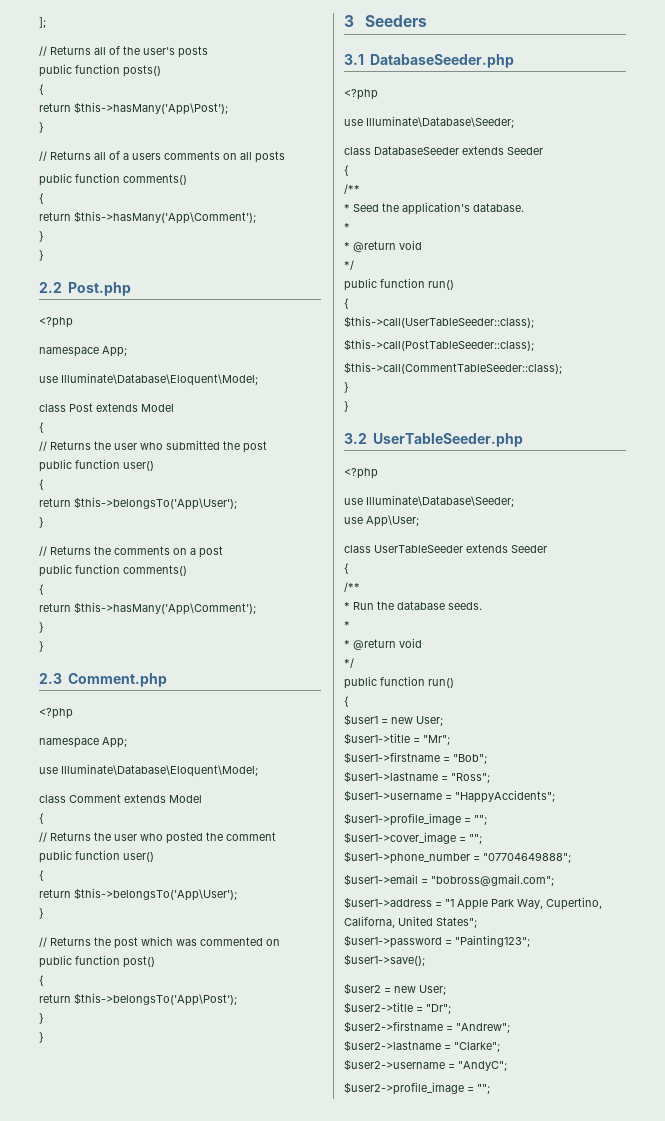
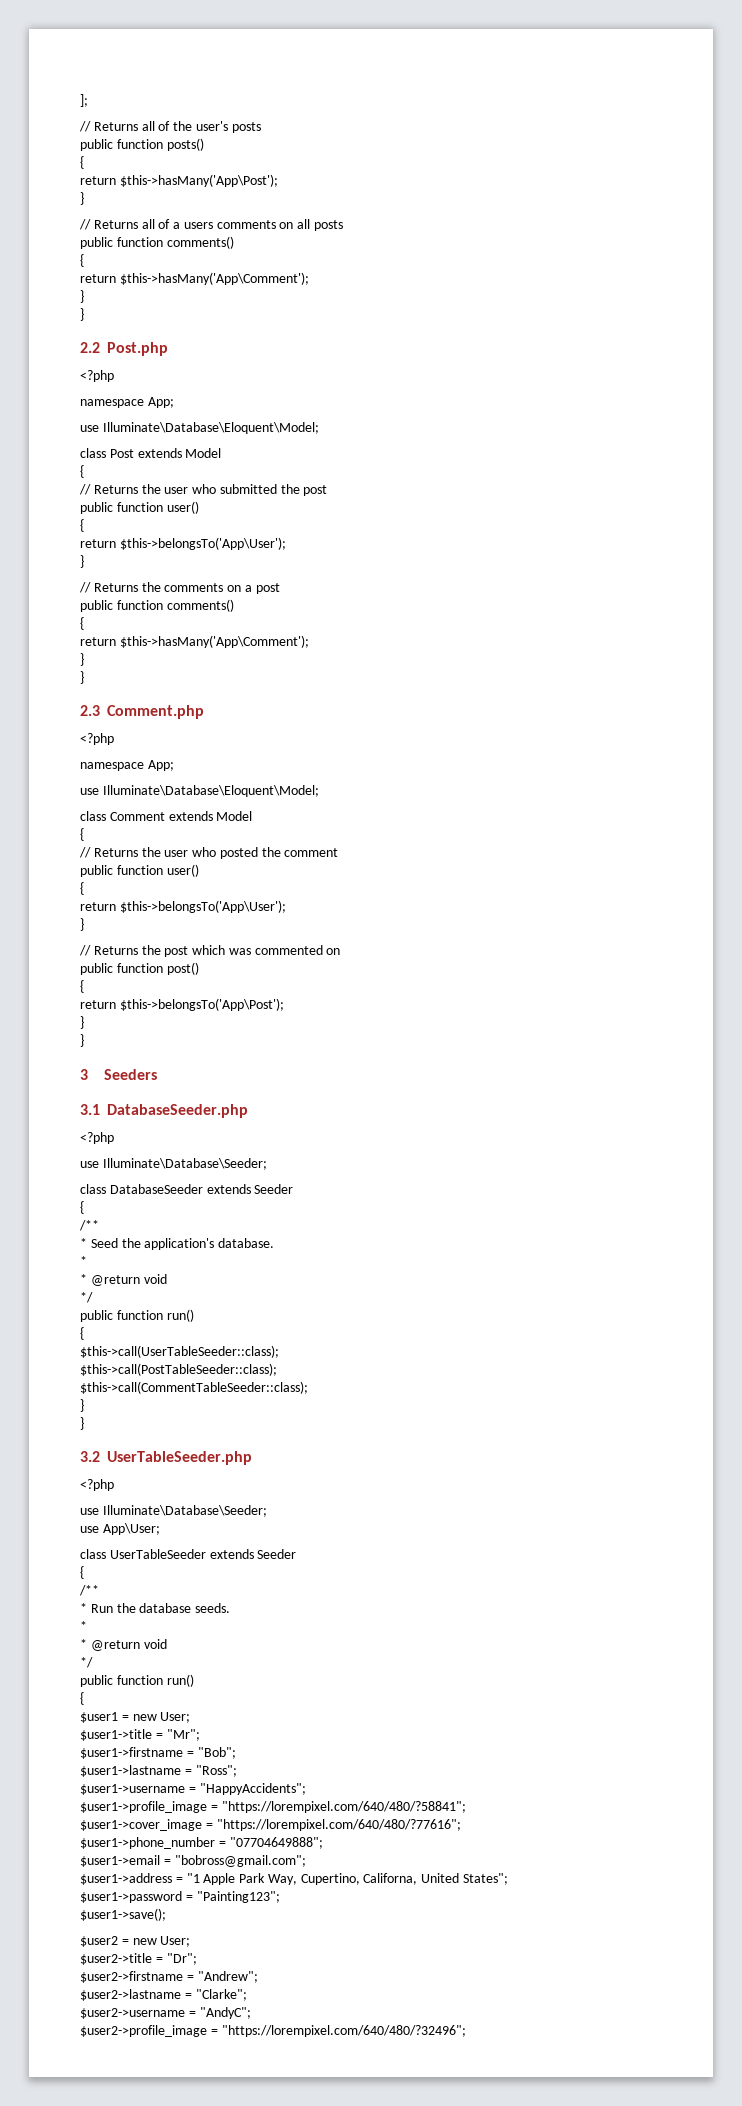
[474,815,487,825] ""; -> [221,1801,466,1813] "https://lorempixel.com/640/480/?58841";
[469,834,482,844] ""; -> [216,1819,461,1831] "https://lorempixel.com/640/480/?77616";
[477,1084,490,1094] ""; -> [221,2025,466,2037] "https://lorempixel.com/640/480/?32496";

